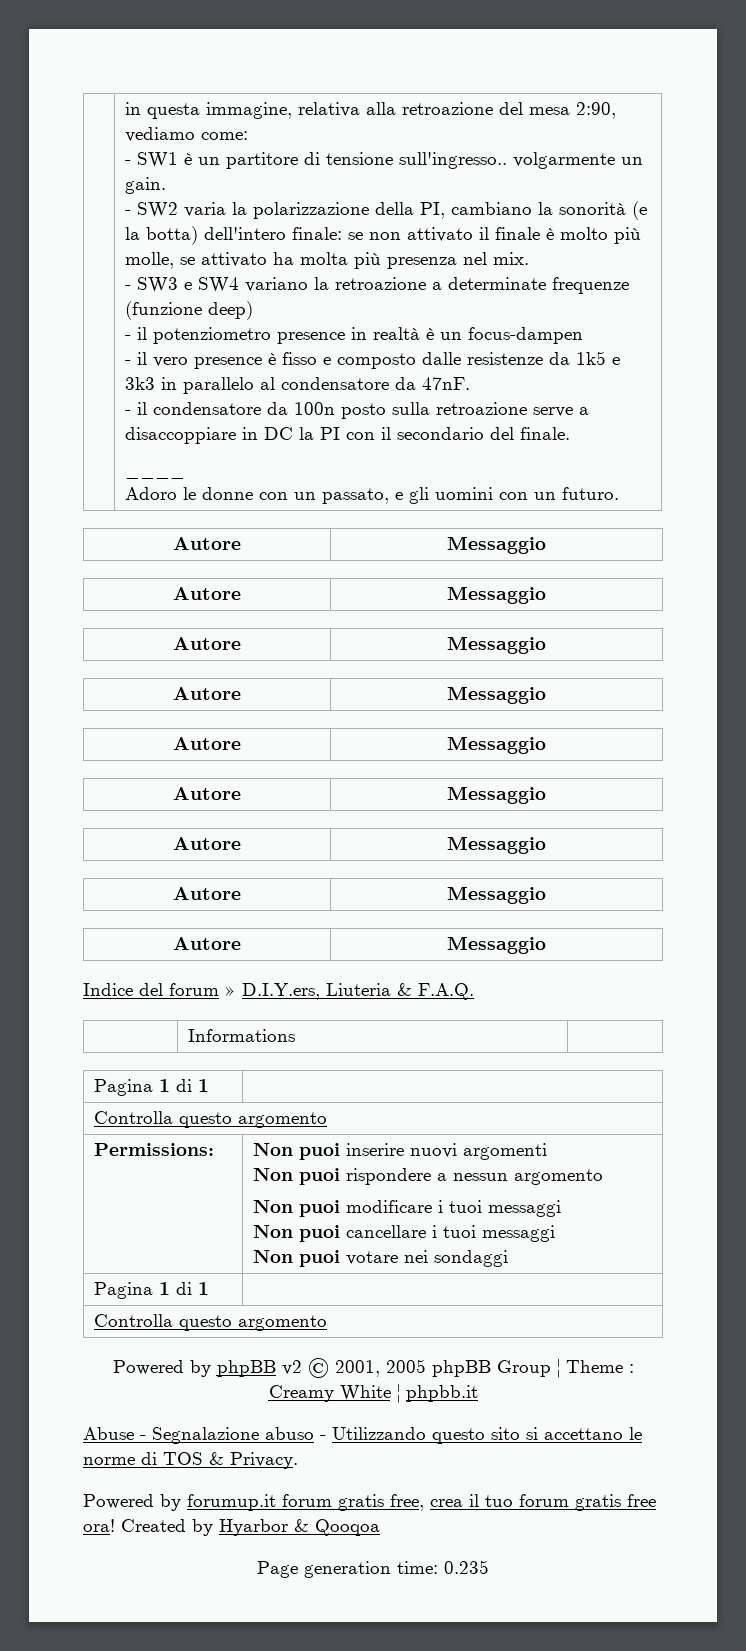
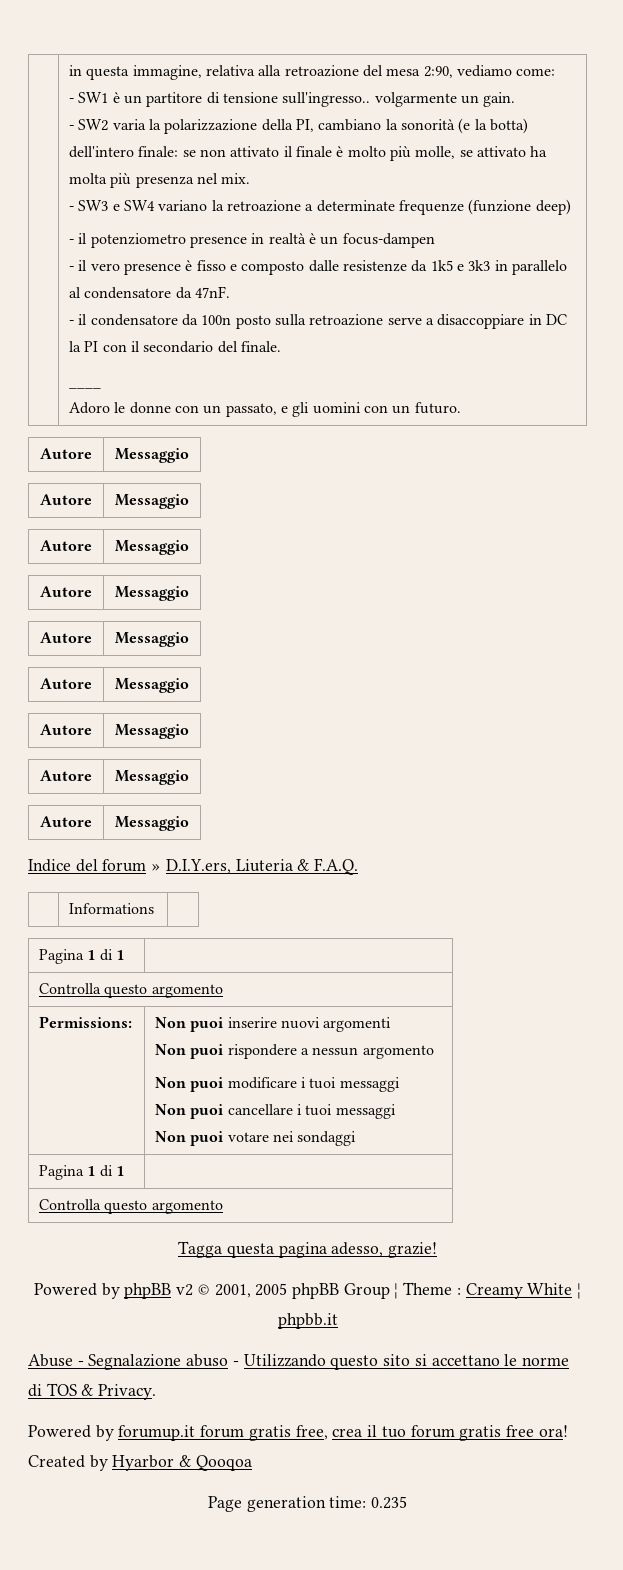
(328, 1323) none -> [178,1241,437,1258] // Tagga questa pagina adesso, grazie!

